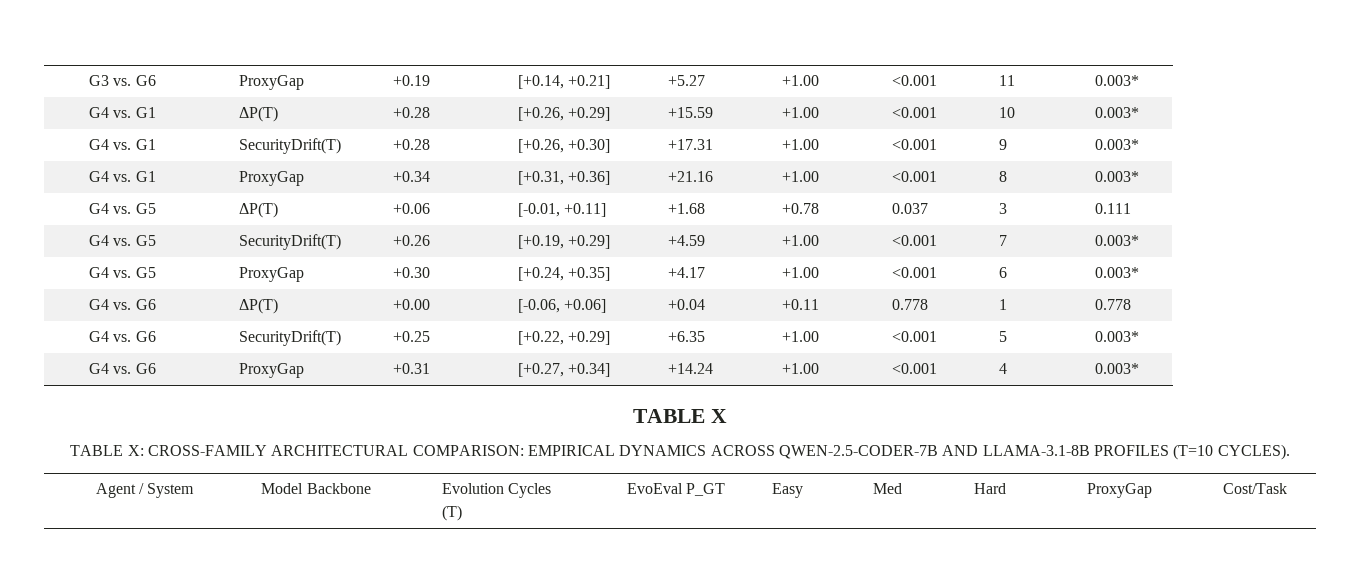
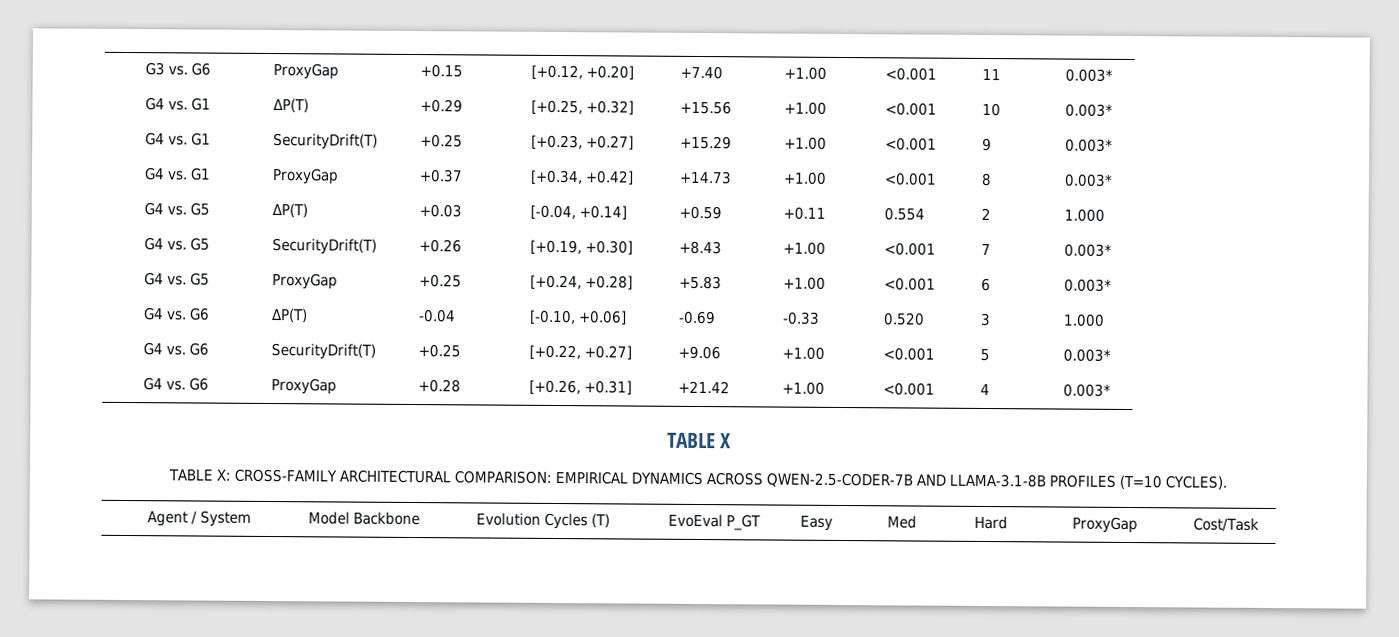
[392,75,430,86] [517,75,610,89] [667,75,705,86] +0.19 | [+0.14, +0.21] | +5.27 -> [420,64,464,78] [531,64,635,80] [679,65,723,80] +0.15 | [+0.12, +0.20] | +7.40
[392,107,430,118] [517,107,610,121] [667,107,713,118] +0.28 | [+0.26, +0.29] | +15.59 -> [420,99,464,113] [531,99,635,115] [679,100,732,115] +0.29 | [+0.25, +0.32] | +15.56
[392,139,430,150] [517,139,610,153] [667,139,713,150] +0.28 | [+0.26, +0.30] | +17.31 -> [420,134,464,148] [531,134,635,150] [679,135,732,150] +0.25 | [+0.23, +0.27] | +15.29
[392,171,430,182] [517,171,610,185] [667,171,713,182] +0.34 | [+0.31, +0.36] | +21.16 -> [419,169,464,183] [530,169,635,185] [678,170,732,185] +0.37 | [+0.34, +0.42] | +14.73
[392,203,430,214] [517,203,606,217] [667,203,705,214] [781,203,819,214] [891,203,928,214] [999,203,1008,214] [1094,203,1131,214] +0.06 | [-0.01, +0.11] | +1.68 | +0.78 | 0.037 | 3 | 0.111 -> [419,204,463,218] [530,204,628,220] [678,205,722,220] [783,206,827,220] [883,207,925,221] [981,207,992,221] [1063,208,1105,222] +0.03 | [-0.04, +0.14] | +0.59 | +0.11 | 0.554 | 2 | 1.000
[567,235,610,249] [667,235,705,246] +0.29] | +4.59 -> [585,240,634,255] [678,240,722,255] +0.30] | +8.43
[392,267,430,278] +0.30 -> [419,274,463,288] +0.25
[567,267,610,281] [667,267,705,278] +0.35] | +4.17 -> [585,275,634,290] [678,275,722,290] +0.28] | +5.83
[392,299,430,310] [517,299,560,313] +0.00 | [-0.06, -> [418,309,457,323] [529,309,577,325] -0.04 | [-0.10,
[667,299,705,310] [781,299,819,310] [891,299,928,310] [999,299,1008,310] [1094,299,1131,310] +0.04 | +0.11 | 0.778 | 1 | 0.778 -> [677,310,716,325] [782,311,821,325] [882,312,925,326] [980,312,992,327] [1062,313,1105,327] -0.69 | -0.33 | 0.520 | 3 | 1.000
[567,331,610,345] [667,331,705,342] +0.29] | +6.35 -> [584,345,633,360] [677,345,721,360] +0.27] | +9.06
[392,363,430,374] [517,363,610,377] [667,363,713,374] +0.31 | [+0.27, +0.34] | +14.24 -> [418,379,462,393] [529,379,633,395] [677,380,730,394] +0.28 | [+0.26, +0.31] | +21.42

